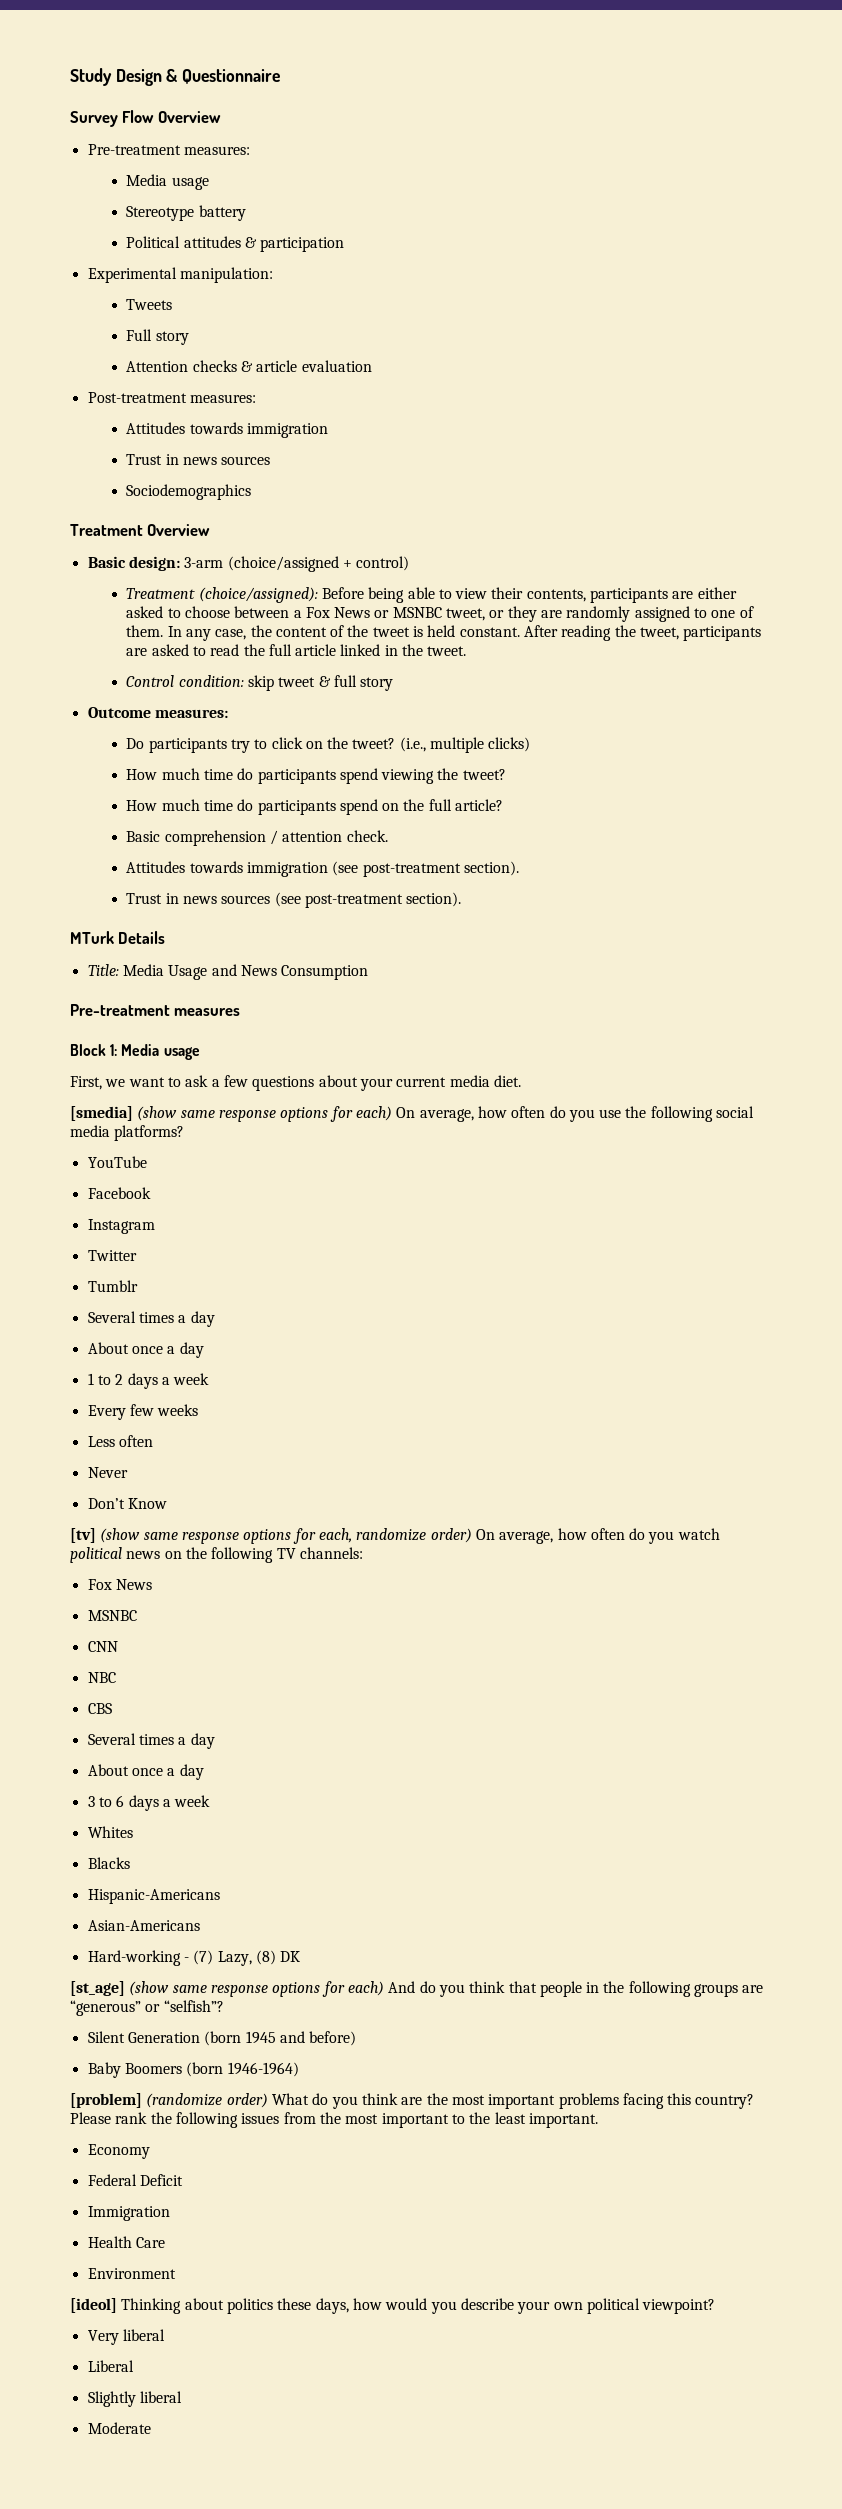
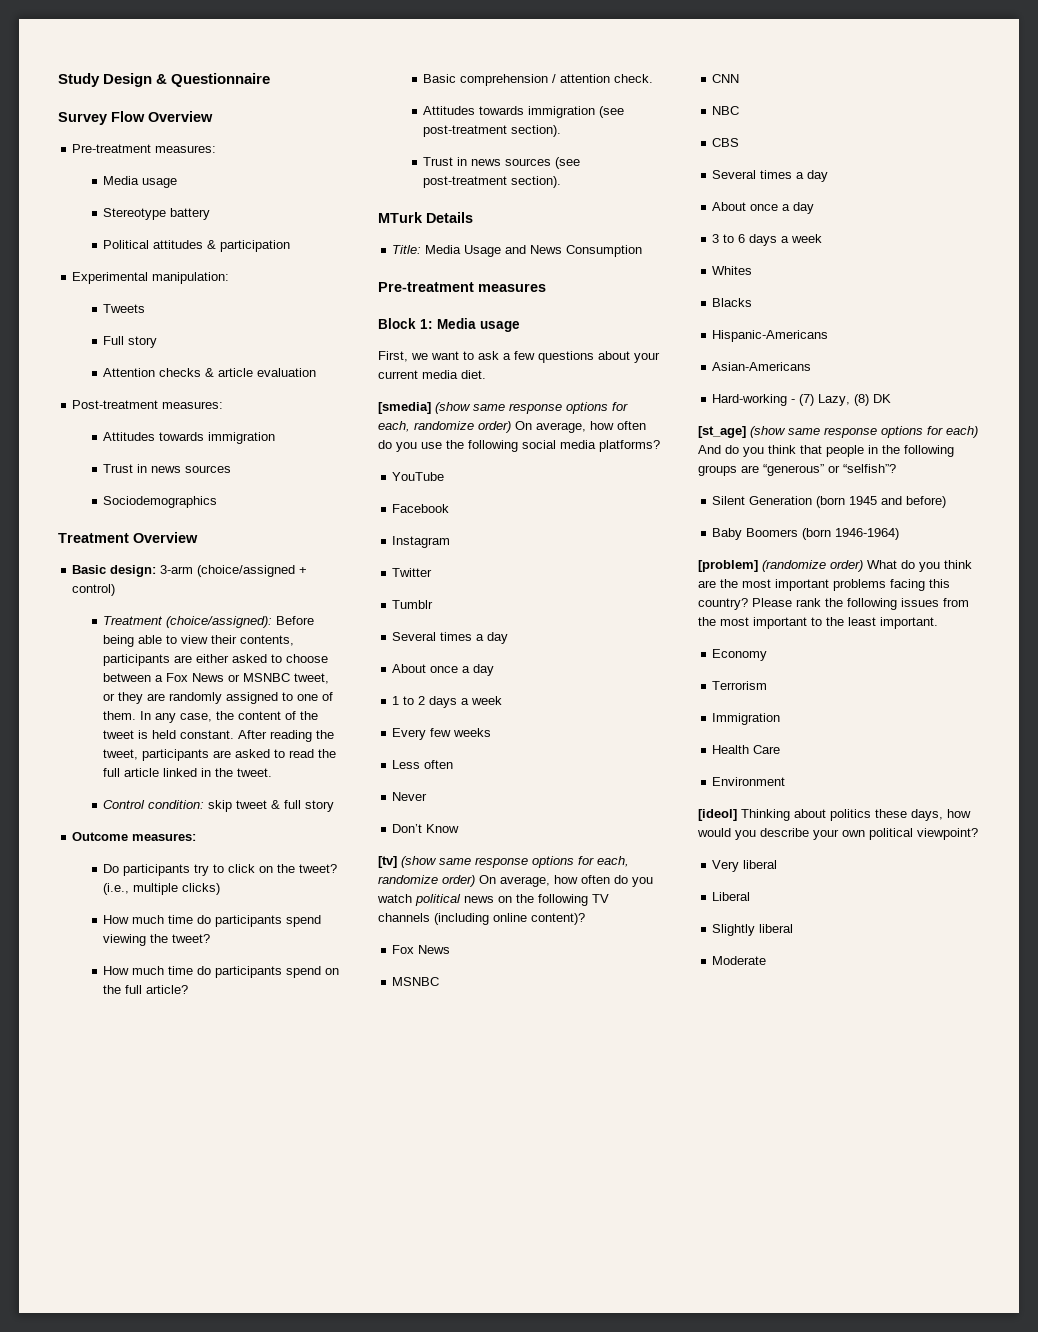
[355,1106,392,1121] each) -> [378,421,511,433] each, randomize order)
[299,1547,363,1559] channels: -> [378,913,585,925] channels (including online content)?
[87,2174,183,2186] Federal Deficit -> [712,681,768,690] Terrorism

